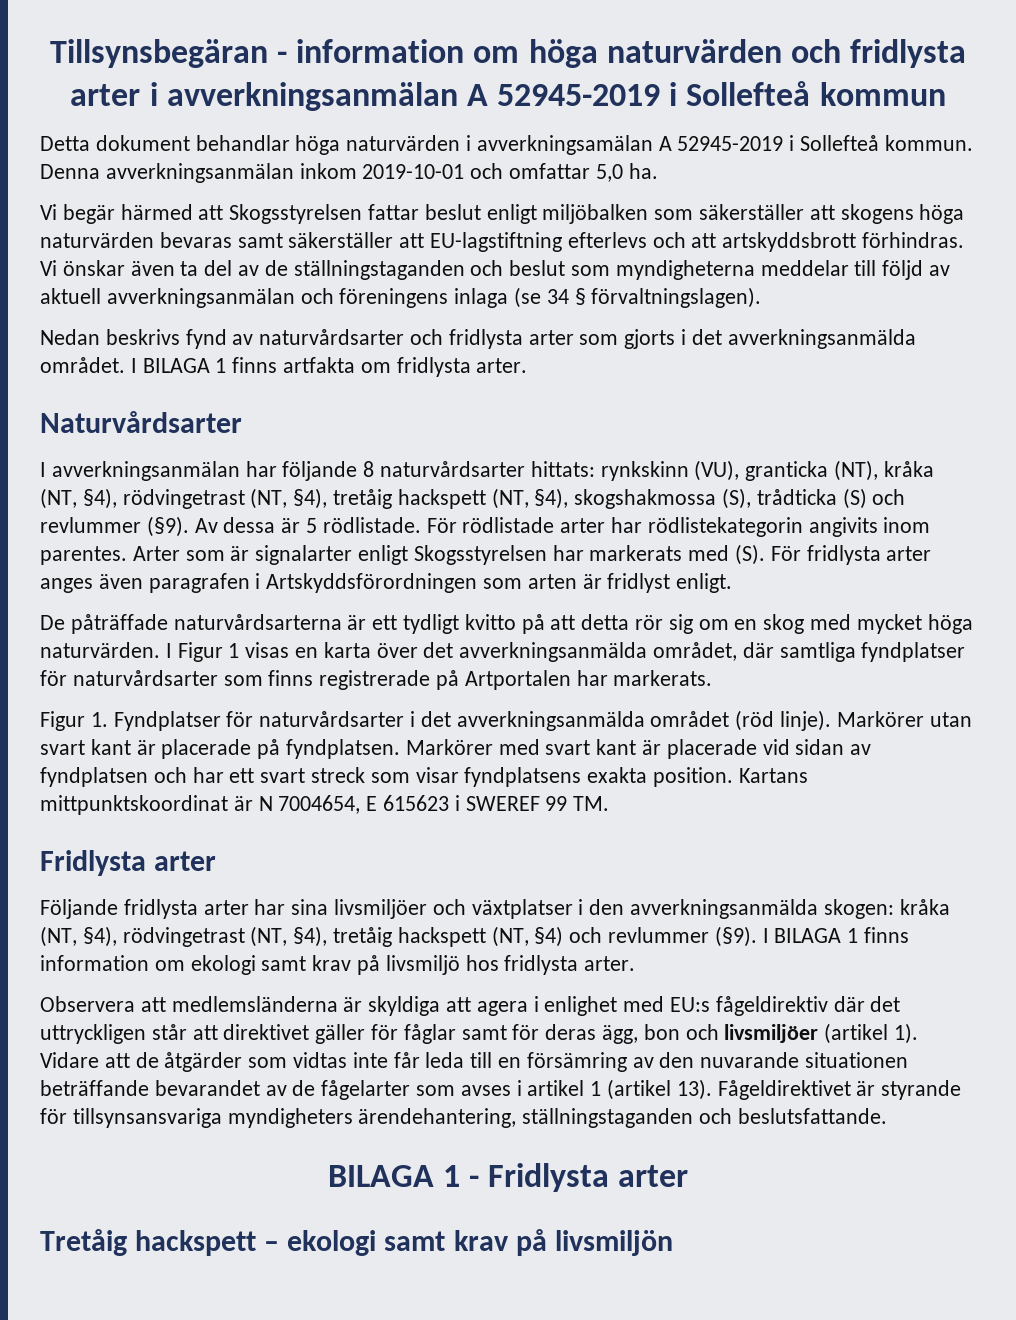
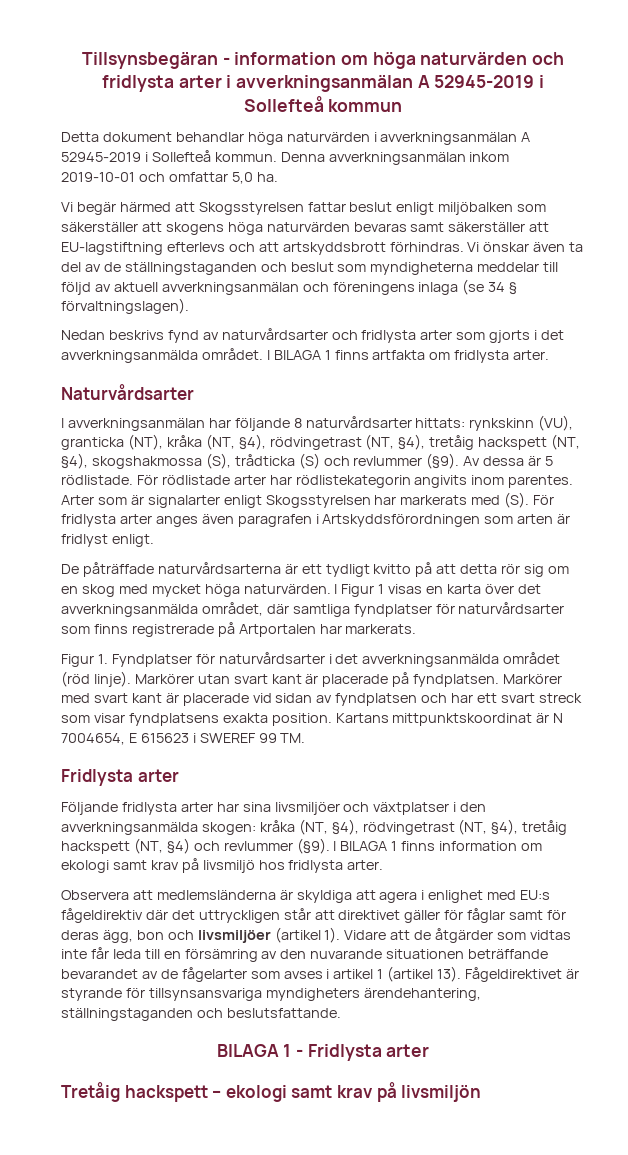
[476,135,653,155] avverkningsamälan -> [380,132,518,145] avverkningsanmälan

